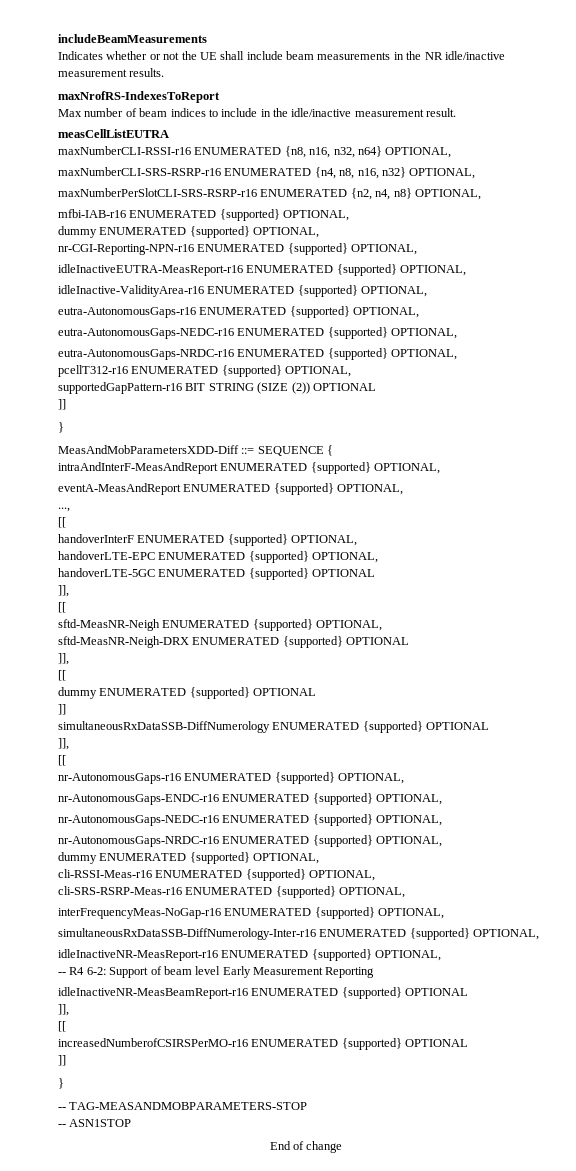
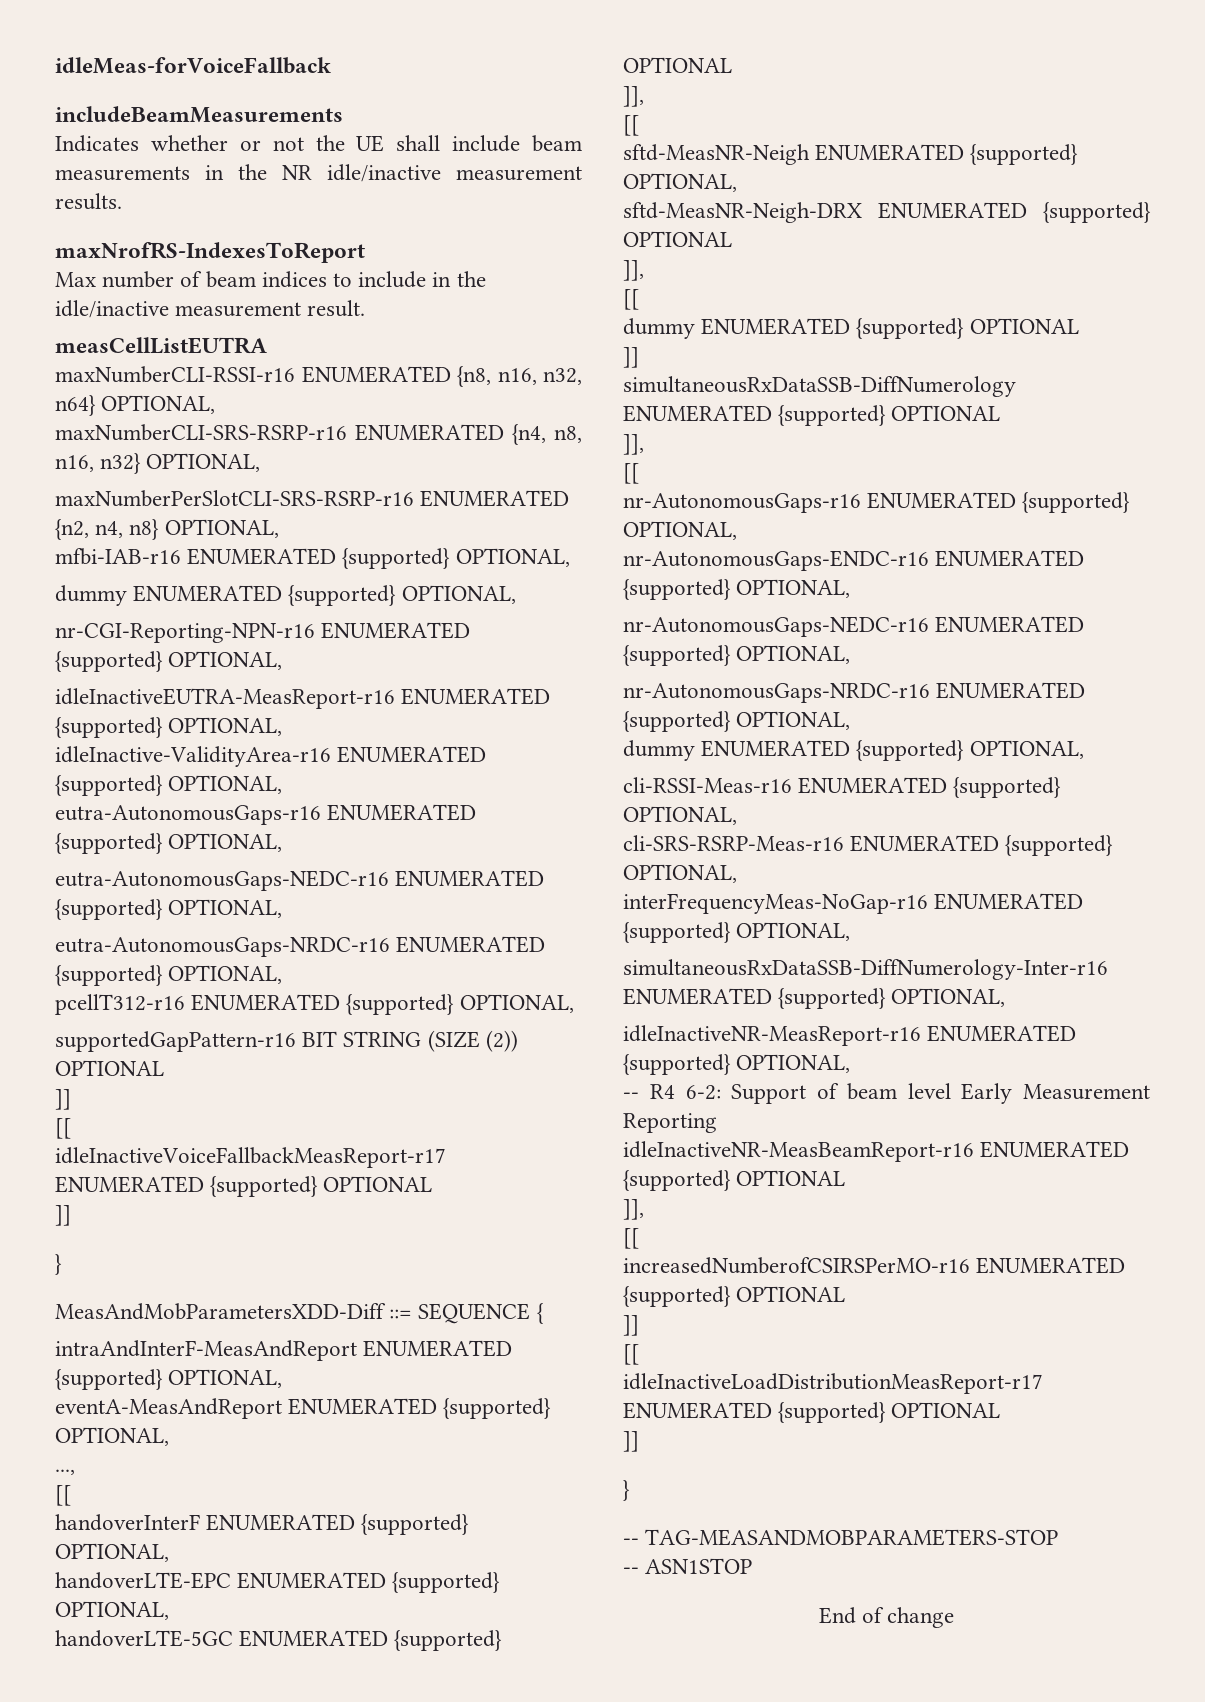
(58, 38) none -> [55,57,331,74] idleMeas-forVoiceFallback //
(66, 404) none -> [55,1118,71,1139] [55,1147,446,1168] [55,1176,433,1197] [55,1205,71,1226] // [[ // idleInactiveVoiceFallbackMeasReport-r17 ENUMERATED {supported} OPTIONAL // ]]
(66, 1060) none -> [623,1344,639,1365] [623,1373,1043,1394] [623,1402,1001,1423] [623,1431,639,1452] // [[ // idleInactiveLoadDistributionMeasReport-r17 ENUMERATED {supported} OPTIONAL // ]]

